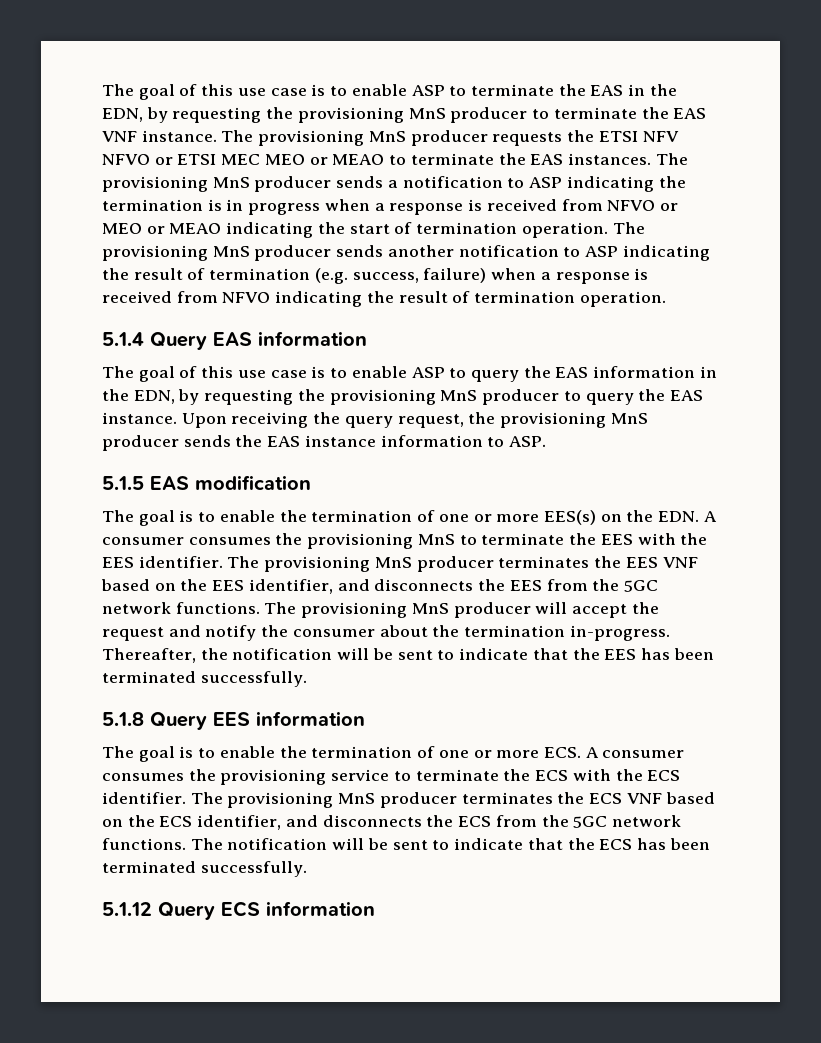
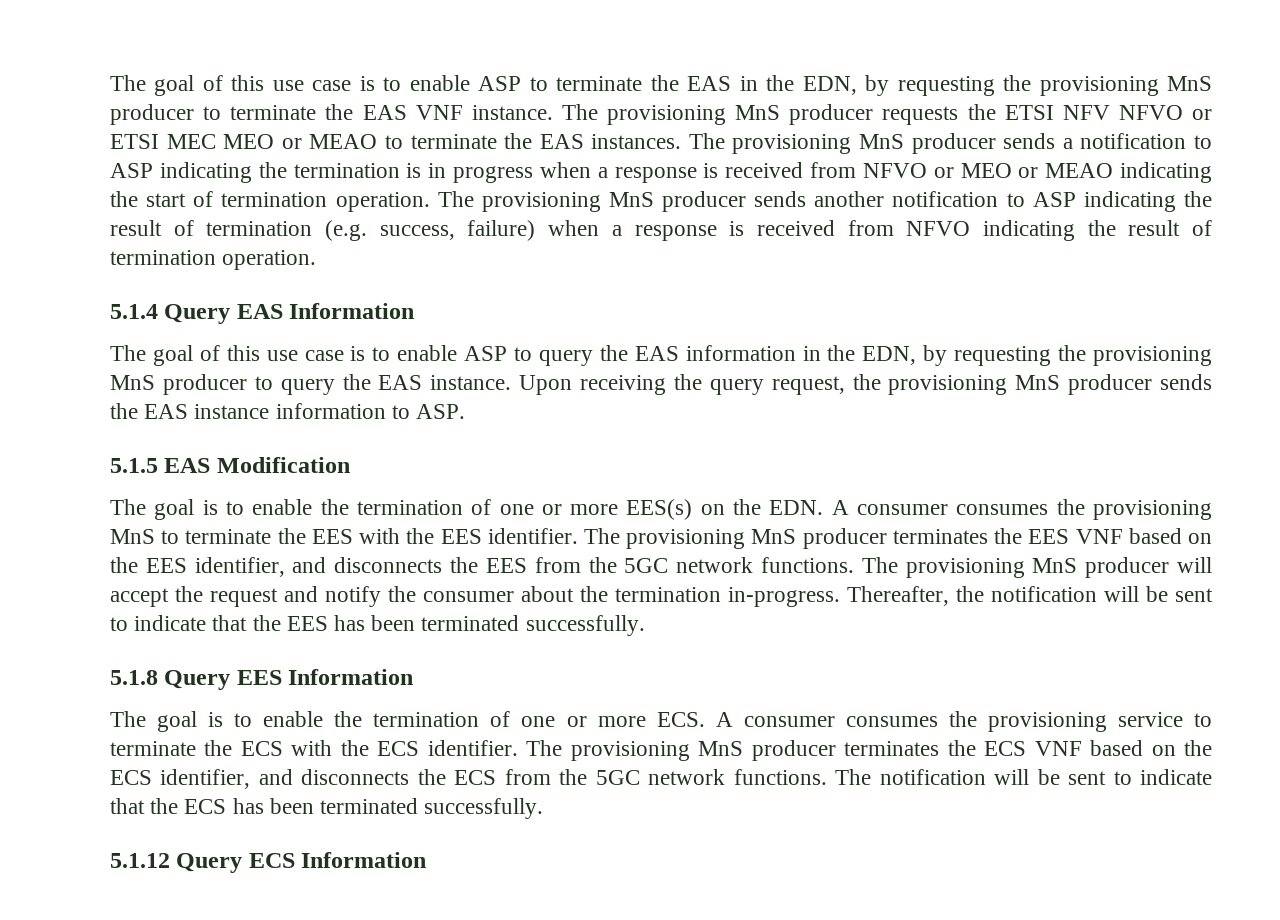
[258,331,367,346] information -> [289,303,415,319] Information
[195,475,311,490] modification -> [216,457,350,473] Modification
[256,711,365,726] information -> [288,669,414,685] Information
[266,901,375,916] information -> [301,852,427,868] Information

